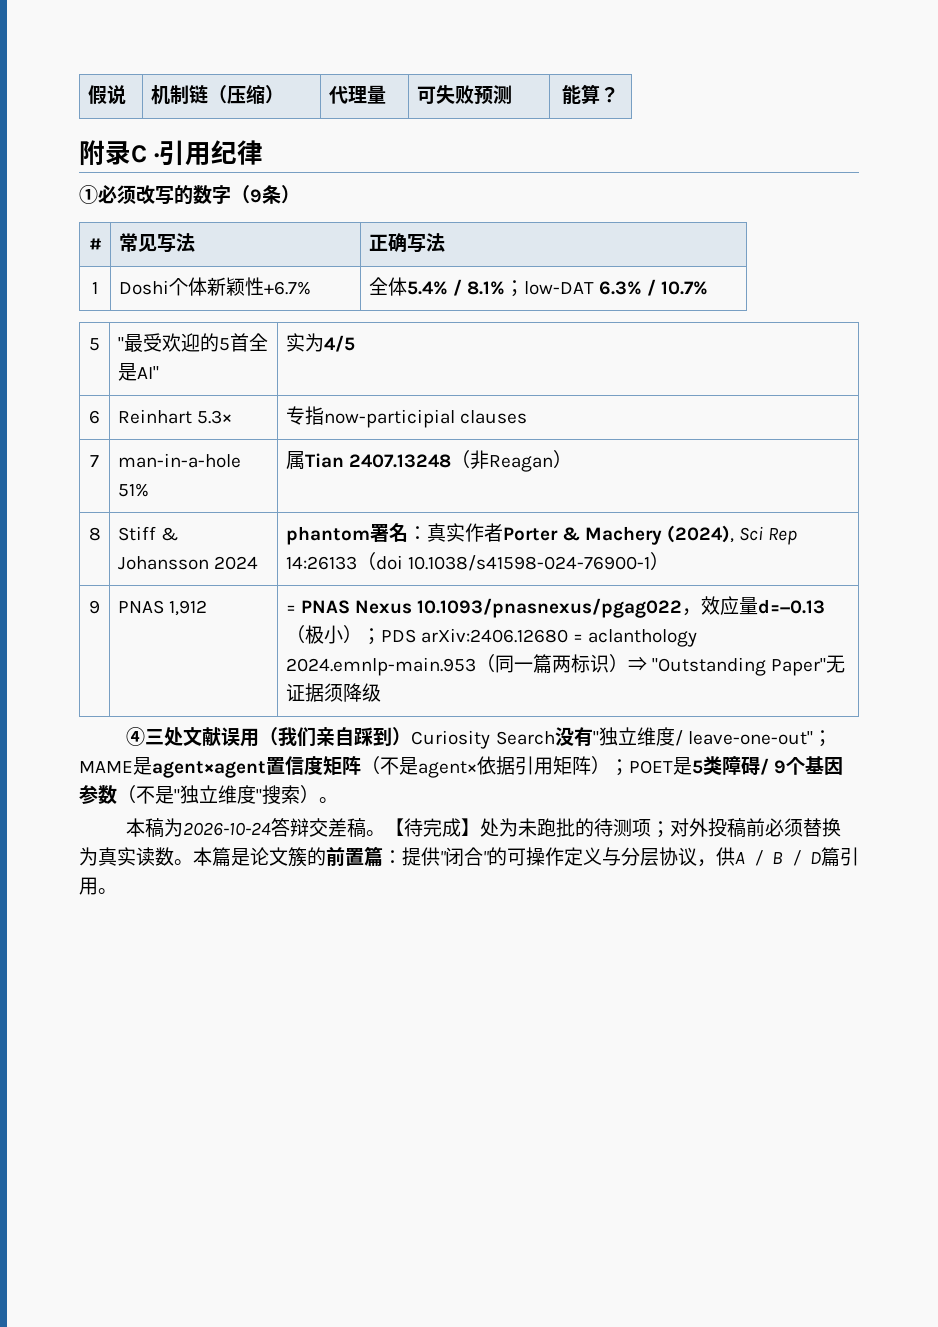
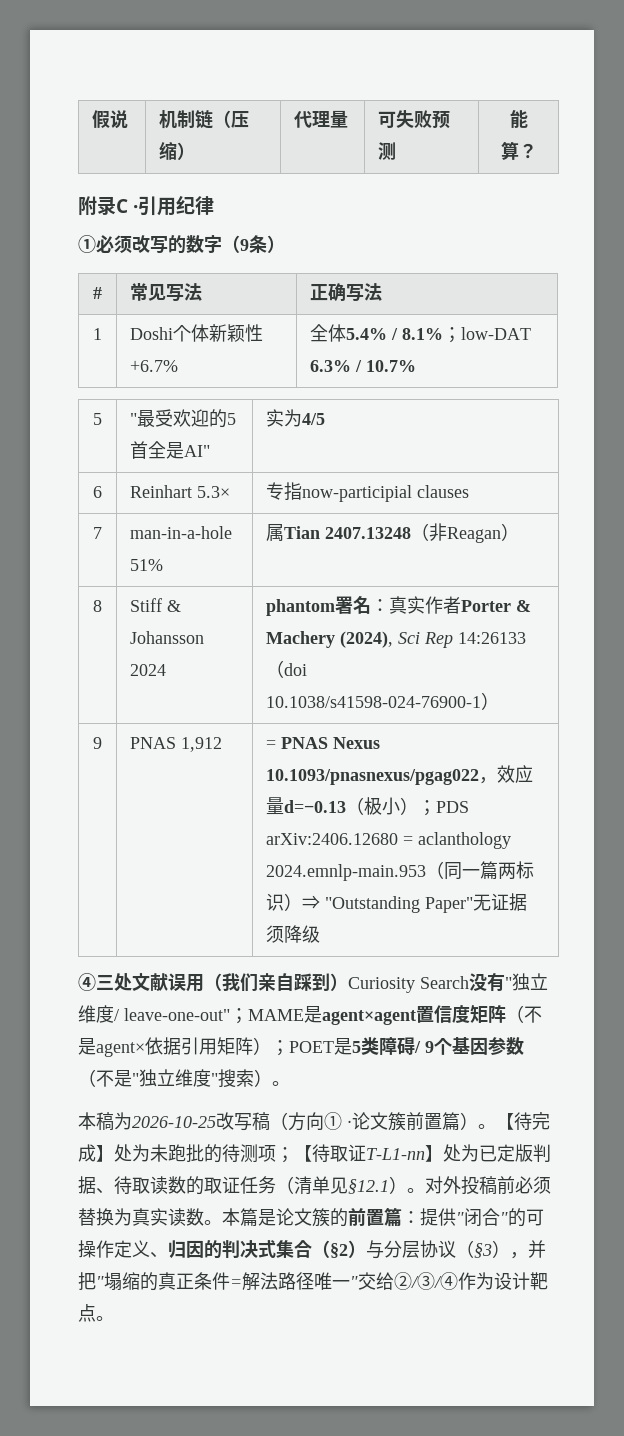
[183,818,367,838] 2026-10-24答辩交差稿 -> [132,1112,478,1131] 2026-10-25改写稿（方向① ·论文簇前置篇）
(671, 829) none -> [294,1144,551,1163] [78,1176,425,1195] 【待取证T-L1-nn】处为已定版判据、待取读数的取证任务（清单见§12.1）。
[602,847,859,867] [79,877,98,895] 与分层协议，供A / B / D篇引用 -> [150,1240,546,1259] [78,1272,548,1291] [78,1304,96,1322] 、归因的判决式集合（§2）与分层协议（§3），并把"塌缩的真正条件=解法路径唯一"交给②/③/④作为设计靶点

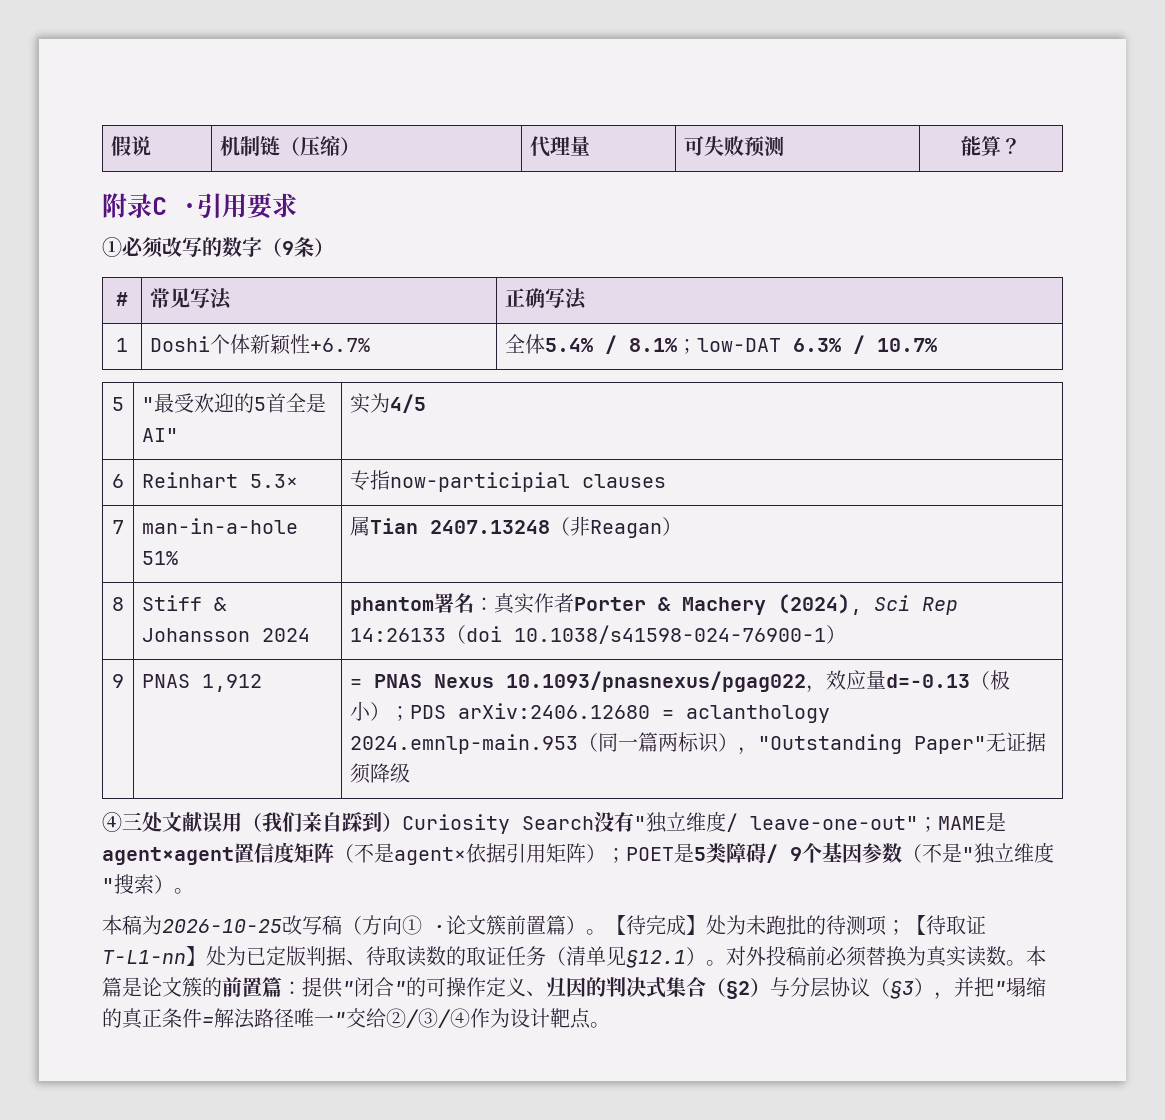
[176,195,215,215] 纪律 -> [247,193,297,219] 要求
[302,895,321,909] ⇒ -> [738,747,759,755] ，

